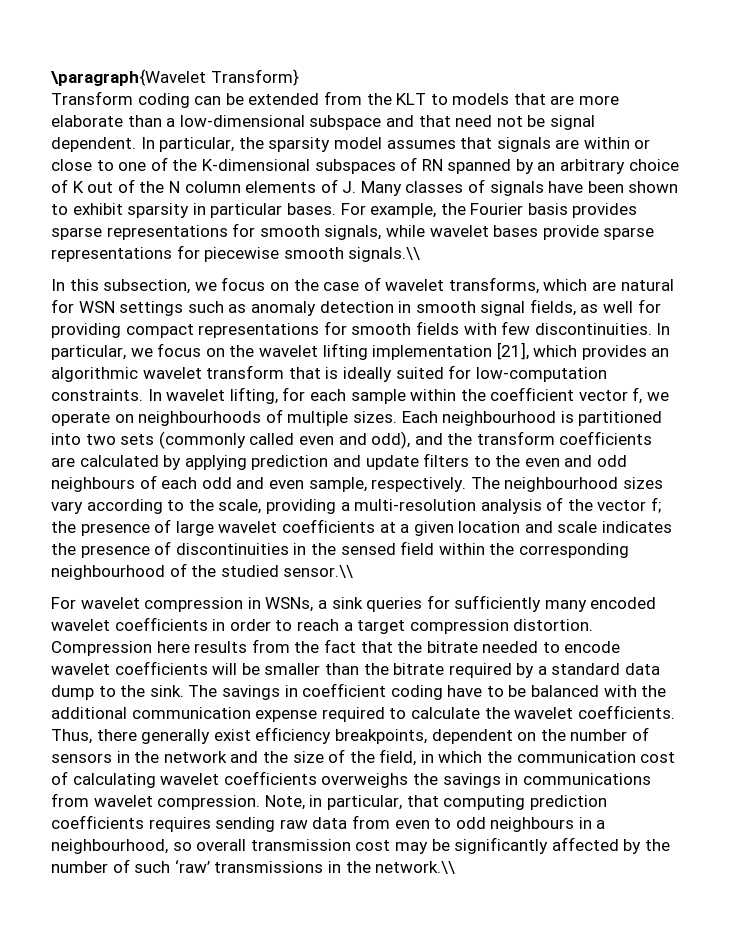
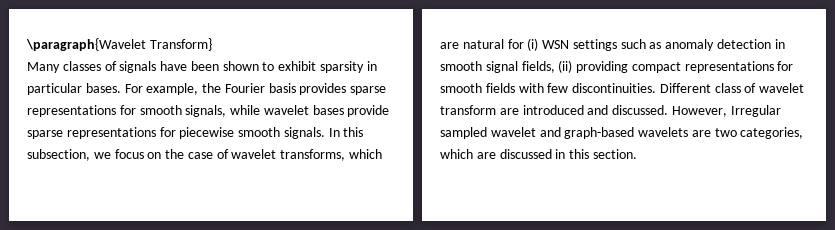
[51,91,620,108] [51,115,595,130] [51,137,651,152] [51,157,679,174] [51,179,357,193] Transform coding can be extended from the KLT to models that are more elaborate than a low-dimensional subspace and that need not be signal dependent. In particular, the sparsity model assumes that signals are within or close to one of the K-dimensional subspaces of RN spanned by an arbitrary choice of K out of the N column elements of J. -> (212, 44) none
[348,247,421,262] signals.\\ // -> [283,127,325,139] signals.
(74, 306) none -> [527,38,539,51] (i)
[580,299,661,313] as well for -> [558,60,573,73] (ii)
[656,323,671,335] [51,342,670,360] [51,365,607,382] [51,387,670,404] [51,409,663,426] [51,431,653,449] [51,453,628,470] [51,475,663,492] [51,497,662,514] [51,519,673,536] [51,541,629,558] [51,563,354,580] [51,595,657,612] [51,617,594,634] [51,639,621,656] [51,661,661,678] [51,683,667,700] [51,705,675,722] [51,727,649,744] [51,749,676,766] [51,771,651,788] [51,793,607,810] [51,815,606,832] [51,837,670,854] [51,859,456,874] In particular, we focus on the wavelet lifting implementation [21], which provides an algorithmic wavelet transform that is ideally suited for low-computation constraints. In wavelet lifting, for each sample within the coefficient vector f, we operate on neighbourhoods of multiple sizes. Each neighbourhood is partitioned into two sets (commonly called even and odd), and the transform coefficients are calculated by applying prediction and update filters to the even and odd neighbours of each odd and even sample, respectively. The neighbourhood sizes vary according to the scale, providing a multi-resolution analysis of the vector f; the presence of large wavelet coefficients at a given location and scale indicates the presence of discontinuities in the sensed field within the corresponding neighbourhood of the studied sensor.\\ // For wavelet compression in WSNs, a sink queries for sufficiently many encoded wavelet coefficients in order to reach a target compression distortion. Compression here results from the fact that the bitrate needed to encode wavelet coefficients will be smaller than the bitrate required by a standard data dump to the sink. The savings in coefficient coding have to be balanced with the additional communication expense required to calculate the wavelet coefficients. Thus, there generally exist efficiency breakpoints, dependent on the number of sensors in the network and the size of the field, in which the communication cost of calculating wavelet coefficients overweighs the savings in communications from wavelet compression. Note, in particular, that computing prediction coefficients requires sending raw data from even to odd neighbours in a neighbourhood, so overall transmission cost may be significantly affected by the number of such ‘raw’ transmissions in the network.\\ -> [659,83,805,93] [440,105,781,117] [440,127,804,139] [440,149,637,159] Different class of wavelet transform are introduced and discussed. However, Irregular sampled wavelet and graph-based wavelets are two categories, which are discussed in this section.

